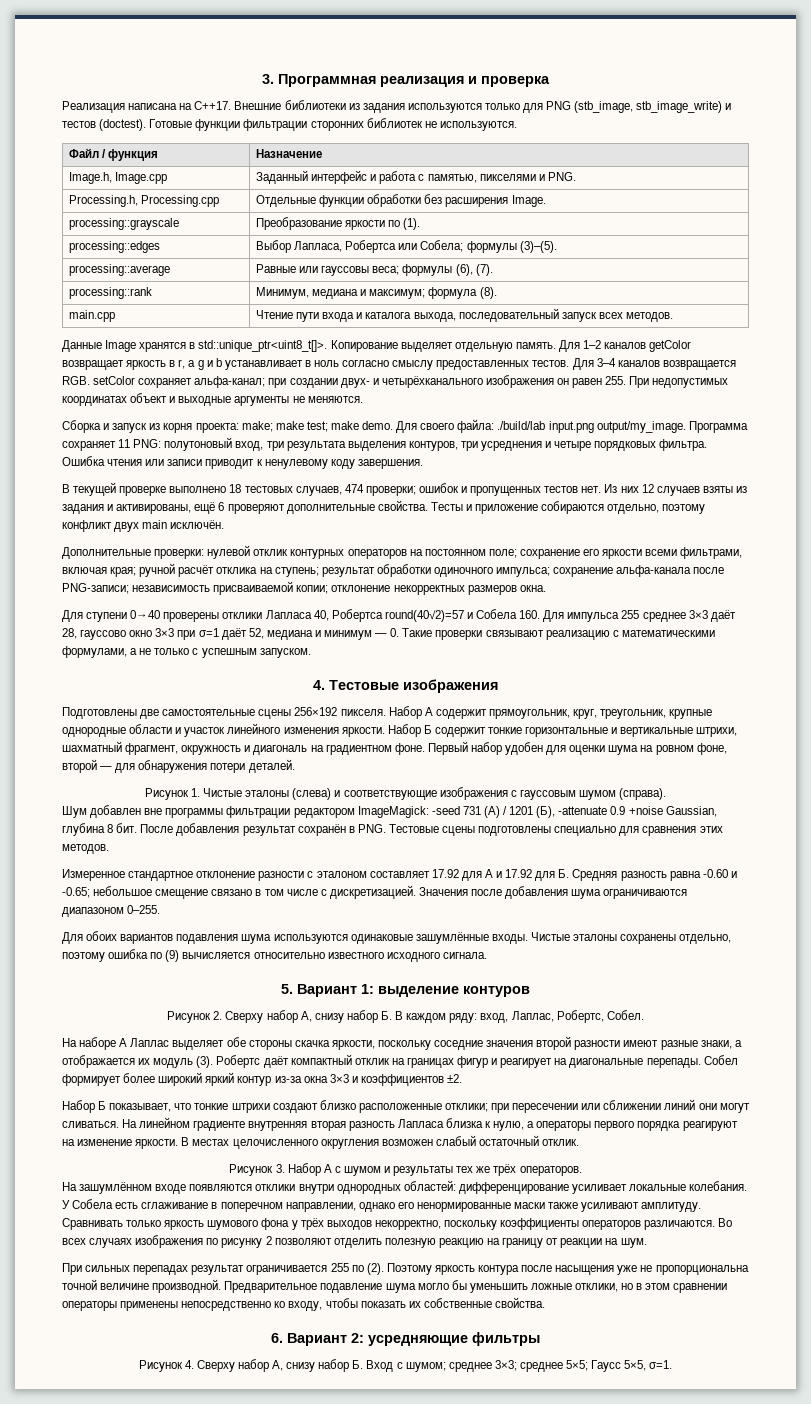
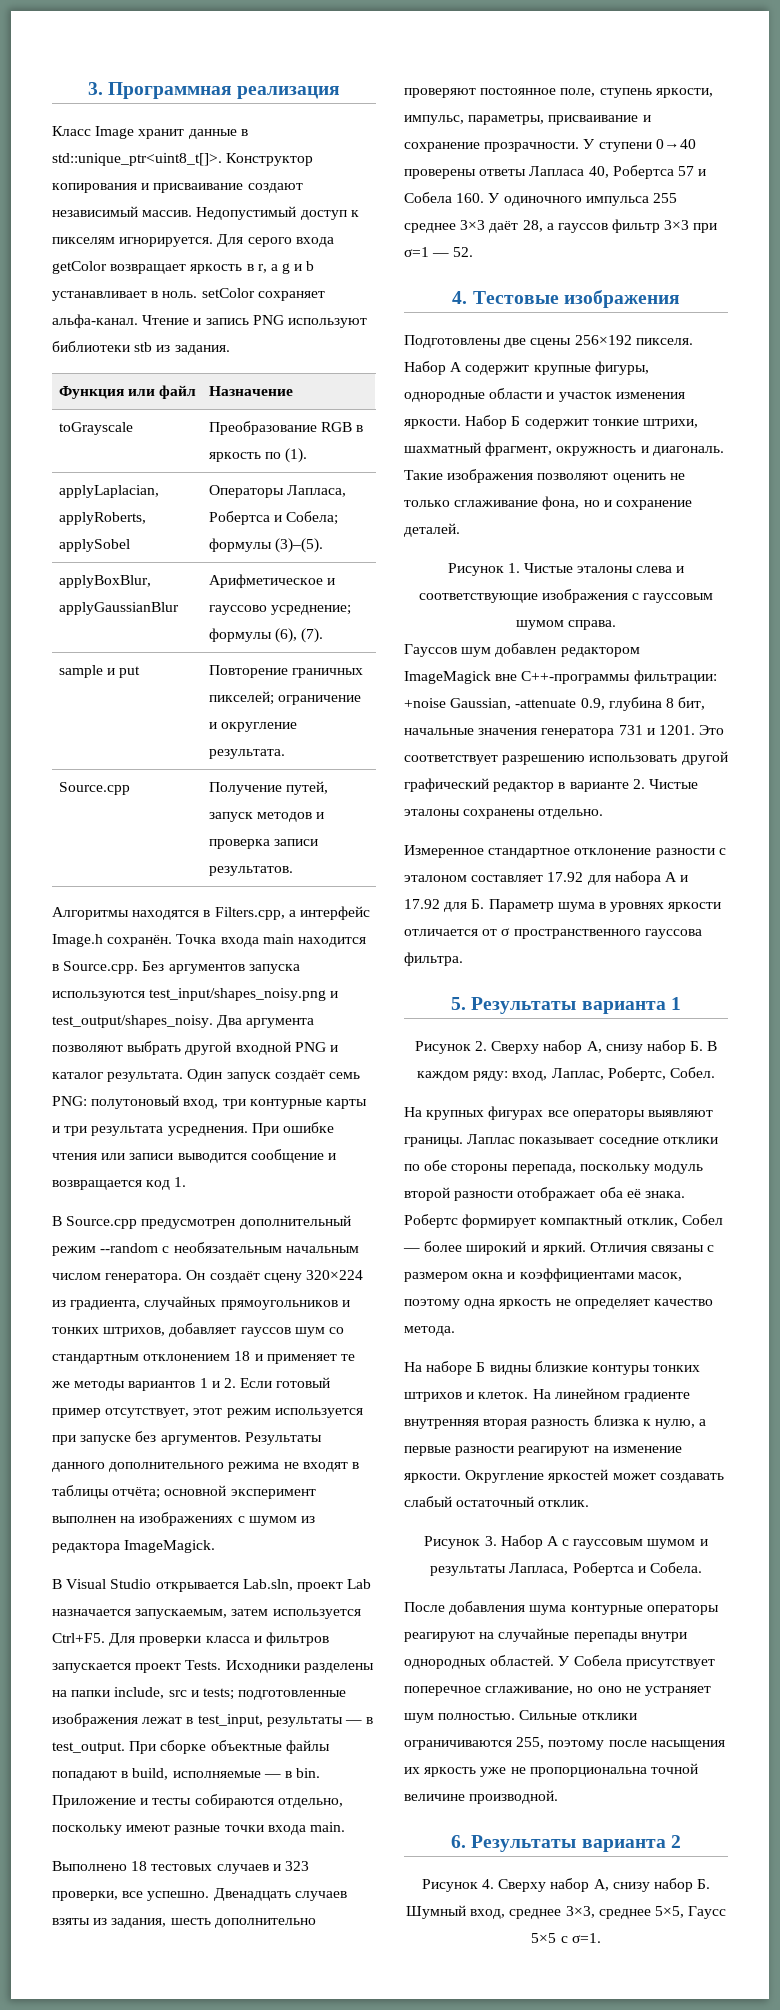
[468,76,550,87] [62,100,732,113] [62,118,517,131] [69,148,159,161] [256,149,323,158] [69,172,168,184] [256,170,576,184] [69,195,220,207] [256,194,546,207] [69,218,180,230] [256,217,421,230] [69,241,161,253] [256,240,557,253] [69,264,171,276] [256,264,493,276] [69,287,153,299] [256,287,497,299] [69,310,116,322] [256,308,673,322] [62,340,647,352] и проверка // Реализация написана на C++17. Внешние библиотеки из задания используются только для PNG (stb_image, stb_image_write) и тестов (doctest). Готовые функции фильтрации сторонних библиотек не используются. // Файл / функция | Назначение // Image.h, Image.cpp | Заданный интерфейс и работа с памятью, пикселями и PNG. // Processing.h, Processing.cpp | Отдельные функции обработки без расширения Image. // processing::grayscale | Преобразование яркости по (1). // processing::edges | Выбор Лапласа, Робертса или Собела; формулы (3)–(5). // processing::average | Равные или гауссовы веса; формулы (6), (7). // processing::rank | Минимум, медиана и максимум; формула (8). // main.cpp | Чтение пути входа и каталога выхода, последовательный запуск всех методов. // Данные Image хранятся в std::unique_ptr<uint8_t[]>. Копирование выделяет отдельную память. Для 1–2 каналов -> [52,126,248,139] [52,153,314,166] [52,183,303,193] [52,206,359,220] [52,234,334,247] // Класс Image хранит данные в std::unique_ptr<uint8_t[]>. Конструктор копирования и присваивание создают независимый массив. Недопустимый доступ к пикселям игнорируется. Для серого входа
[314,358,736,370] [62,375,729,388] [62,393,363,406] [62,419,748,433] [62,437,708,451] [62,456,423,469] [62,482,747,496] [62,500,706,514] [62,520,225,532] [62,545,743,559] [62,563,725,577] [62,581,546,595] [62,610,83,622] ноль согласно смыслу предоставленных тестов. Для 3–4 каналов возвращается RGB. setColor сохраняет альфа-канал; при создании двух- и четырёхканального изображения он равен 255. При недопустимых координатах объект и выходные аргументы не меняются. // Сборка и запуск из корня проекта: make; make test; make demo. Для своего файла: ./build/lab input.png output/my_image. Программа сохраняет 11 PNG: полутоновый вход, три результата выделения контуров, три усреднения и четыре порядковых фильтра. Ошибка чтения или записи приводит к ненулевому коду завершения. // В текущей проверке выполнено 18 тестовых случаев, 474 проверки; ошибок и пропущенных тестов нет. Из них 12 случаев взяты из задания и активированы, ещё 6 проверяют дополнительные свойства. Тесты и приложение собираются отдельно, поэтому конфликт двух main исключён. // Дополнительные проверки: нулевой отклик контурных операторов на постоянном поле; сохранение его яркости всеми фильтрами, включая края; ручной расчёт отклика на ступень; результат обработки одиночного импульса; сохранение альфа-канала после PNG-записи; независимость присваиваемой копии; отклонение некорректных размеров окна. // Для -> [162,288,325,301] [52,314,367,328] [52,341,230,355] [58,385,196,399] [208,386,293,396] [58,422,133,435] [208,421,363,435] [208,448,307,463] [58,485,159,498] [58,512,146,525] [58,539,130,552] [208,485,346,498] [208,511,338,525] [208,538,323,553] [58,575,151,588] [58,602,179,615] [208,574,335,588] [208,605,351,615] [208,628,323,643] [58,665,140,678] [208,665,363,678] [208,691,361,705] [208,722,297,732] [208,749,285,759] [58,782,130,795] [208,781,328,795] [208,812,324,822] [208,839,318,849] [208,866,293,876] [52,906,370,920] [52,934,366,947] [52,961,300,974] [52,988,339,1001] [52,1015,315,1028] [52,1041,338,1055] [52,1069,360,1082] [52,1095,367,1109] [52,1122,334,1136] [52,1149,336,1163] [52,1177,187,1190] [52,1215,351,1229] [52,1242,359,1256] [52,1270,363,1283] [52,1296,350,1310] [52,1323,344,1337] [52,1351,355,1364] [51,1377,331,1391] [52,1408,363,1418] [52,1431,322,1445] [52,1462,359,1472] [52,1485,316,1499] [52,1512,315,1526] [52,1540,216,1553] [52,1579,372,1592] [52,1609,361,1619] [52,1632,329,1646] [52,1660,374,1673] [52,1687,347,1700] [52,1713,374,1727] [52,1740,330,1754] [52,1768,321,1781] [52,1794,343,1808] [52,1822,345,1835] [52,1861,309,1874] [52,1888,347,1901] [52,1918,316,1928] [404,88,713,98] [404,115,651,125] [404,139,595,152] ноль. setColor сохраняет альфа-канал. Чтение и запись PNG используют библиотеки stb из задания. // Функция или файл | Назначение // toGrayscale | Преобразование RGB в яркость по (1). // applyLaplacian, applyRoberts, applySobel | Операторы Лапласа, Робертса и Собела; формулы (3)–(5). // applyBoxBlur, applyGaussianBlur | Арифметическое и гауссово усреднение; формулы (6), (7). // sample и put | Повторение граничных пикселей; ограничение и округление результата. // Source.cpp | Получение путей, запуск методов и проверка записи результатов. // Алгоритмы находятся в Filters.cpp, а интерфейс Image.h сохранён. Точка входа main находится в Source.cpp. Без аргументов запуска используются test_input/shapes_noisy.png и test_output/shapes_noisy. Два аргумента позволяют выбрать другой входной PNG и каталог результата. Один запуск создаёт семь PNG: полутоновый вход, три контурные карты и три результата усреднения. При ошибке чтения или записи выводится сообщение и возвращается код 1. // В Source.cpp предусмотрен дополнительный режим --random с необязательным начальным числом генератора. Он создаёт сцену 320×224 из градиента, случайных прямоугольников и тонких штрихов, добавляет гауссов шум со стандартным отклонением 18 и применяет те же методы вариантов 1 и 2. Если готовый пример отсутствует, этот режим используется при запуске без аргументов. Результаты данного дополнительного режима не входят в таблицы отчёта; основной эксперимент выполнен на изображениях с шумом из редактора ImageMagick. // В Visual Studio открывается Lab.sln, проект Lab назначается запускаемым, затем используется Ctrl+F5. Для проверки класса и фильтров запускается проект Tests. Исходники разделены на папки include, src и tests; подготовленные изображения лежат в test_input, результаты — в test_output. При сборке объектные файлы попадают в build, исполняемые — в bin. Приложение и тесты собираются отдельно, поскольку имеют разные точки входа main. // Выполнено 18 тестовых случаев и 323 проверки, все успешно. Двенадцать случаев взяты из задания, шесть дополнительно проверяют постоянное поле, ступень яркости, импульс, параметры, присваивание и сохранение прозрачности. У
[222,612,263,619] отклики -> [479,169,527,176] ответы
[384,610,464,622] round(40√2)=57 -> [677,166,694,176] 57
[543,610,565,622] Для -> [488,193,582,206] У одиночного
[80,628,715,640] [62,646,311,658] гауссово окно 3×3 при σ=1 даёт 52, медиана и минимум — 0. Такие проверки связывают реализацию с математическими формулами, а не только с успешным запуском. -> [546,219,718,233] [404,247,474,257] а гауссов фильтр 3×3 при σ=1 — 52.
[162,709,256,716] самостоятельные -> (527, 343) none
[488,709,713,719] прямоугольник, круг, треугольник, крупные -> [533,361,649,375] крупные фигуры,
[227,723,281,734] линейного -> (612, 397) none
[525,727,694,737] горизонтальные и вертикальные -> (639, 422) none
[253,741,727,755] [62,759,246,773] диагональ на градиентном фоне. Первый набор удобен для оценки шума на ровном фоне, второй — для обнаружения потери -> [652,446,724,456] [404,469,685,483] [404,496,692,510] диагональ. Такие изображения позволяют оценить не только сглаживание фона, но и сохранение
[292,788,332,800] (слева) -> [636,566,673,573] слева
[619,788,667,800] [62,805,717,818] [62,823,723,836] [62,844,109,854] (справа). // Шум добавлен вне программы фильтрации редактором ImageMagick: -seed 731 (А) / 1201 (Б), -attenuate 0.9 +noise Gaussian, глубина 8 бит. После добавления результат сохранён в PNG. Тестовые сцены подготовлены специально для сравнения этих методов. -> [568,620,617,630] [404,643,640,657] [404,670,717,684] [404,697,706,711] [404,725,725,738] [404,751,728,765] [404,778,698,792] [404,809,604,819] справа. // Гауссов шум добавлен редактором ImageMagick вне C++-программы фильтрации: +noise Gaussian, -attenuate 0.9, глубина 8 бит, начальные значения генератора 731 и 1201. Это соответствует разрешению использовать другой графический редактор в варианте 2. Чистые эталоны сохранены отдельно.
(482, 876) none -> [614,871,661,885] набора
[572,869,737,881] [62,885,688,899] [62,905,161,917] [62,931,732,944] [62,949,487,962] [281,984,530,997] Средняя разность равна -0.60 и -0.65; небольшое смещение связано в том числе с дискретизацией. Значения после добавления шума ограничиваются диапазоном 0–255. // Для обоих вариантов подавления шума используются одинаковые зашумлённые входы. Чистые эталоны сохранены отдельно, поэтому ошибка по (9) вычисляется относительно известного исходного сигнала. // 5. Вариант 1: выделение контуров -> [488,899,722,912] [404,928,702,939] [404,952,463,966] [451,997,681,1014] Параметр шума в уровнях яркости отличается от σ пространственного гауссова фильтра. // 5. Результаты варианта 1
[79,1036,742,1050] [62,1054,738,1068] [62,1072,463,1086] [62,1099,750,1113] [62,1121,119,1128] наборе А Лаплас выделяет обе стороны скачка яркости, поскольку соседние значения второй разности имеют разные знаки, а отображается их модуль (3). Робертс даёт компактный отклик на границах фигур и реагирует на диагональные перепады. Собел формирует более широкий яркий контур из-за окна 3×3 и коэффициентов ±2. // Набор Б показывает, что тонкие штрихи создают близко расположенные отклики; при пересечении или сближении линий они могут сливаться. -> [426,1106,713,1120] [404,1134,718,1147] [404,1160,703,1174] [404,1187,685,1201] [404,1214,723,1228] [403,1241,715,1255] [404,1268,682,1282] [404,1299,713,1309] [404,1326,455,1336] [404,1361,701,1375] [404,1392,529,1402] крупных фигурах все операторы выявляют границы. Лаплас показывает соседние отклики по обе стороны перепада, поскольку модуль второй разности отображает оба её знака. Робертс формирует компактный отклик, Собел — более широкий и яркий. Отличия связаны с размером окна и коэффициентами масок, поэтому одна яркость не определяет качество метода. // На наборе Б видны близкие контуры тонких штрихов и клеток.
[397,1119,444,1128] Лапласа -> (590, 1424) none
[536,1121,681,1131] операторы первого порядка -> [404,1446,515,1456] первые разности
[181,1137,433,1149] В местах целочисленного округления возможен -> [465,1469,724,1483] Округление яркостей может создавать
(341, 1169) none -> [573,1539,644,1549] гауссовым
[456,1164,582,1176] [62,1180,748,1194] [62,1199,702,1212] [62,1218,733,1230] [62,1235,647,1248] [62,1263,615,1275] тех же трёх операторов. // На зашумлённом входе появляются отклики внутри однородных областей: дифференцирование усиливает локальные колебания. У Собела есть сглаживание в поперечном направлении, однако его ненормированные маски также усиливают амплитуду. Сравнивать только яркость шумового фона у трёх выходов некорректно, поскольку коэффициенты операторов различаются. Во всех случаях изображения по рисунку 2 позволяют отделить полезную реакцию на границу от реакции на шум. // При сильных перепадах результат ограничивается 255 по (2). Поэтому яркость контура после насыщения -> [509,1562,702,1576] [404,1601,719,1615] [404,1628,687,1642] [404,1655,715,1669] [404,1686,711,1696] [404,1710,637,1723] [404,1737,725,1750] [404,1767,477,1777] Лапласа, Робертса и Собела. // После добавления шума контурные операторы реагируют на случайные перепады внутри однородных областей. У Собела присутствует поперечное сглаживание, но оно не устраняет шум полностью. Сильные отклики ограничиваются 255, поэтому после насыщения их яркость
[224,1280,728,1293] [62,1297,545,1311] [271,1332,540,1346] Предварительное подавление шума могло бы уменьшить ложные отклики, но в этом сравнении операторы применены непосредственно ко входу, чтобы показать их собственные свойства. // 6. Вариант 2: усредняющие фильтры -> [451,1835,681,1852] // 6. Результаты варианта 2
[366,1360,647,1372] Вход с шумом; среднее 3×3; среднее 5×5; Гаусс 5×5, -> [405,1905,727,1919] [531,1933,568,1943] Шумный вход, среднее 3×3, среднее 5×5, Гаусс 5×5 с

